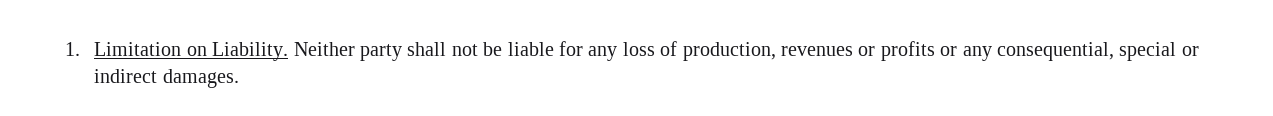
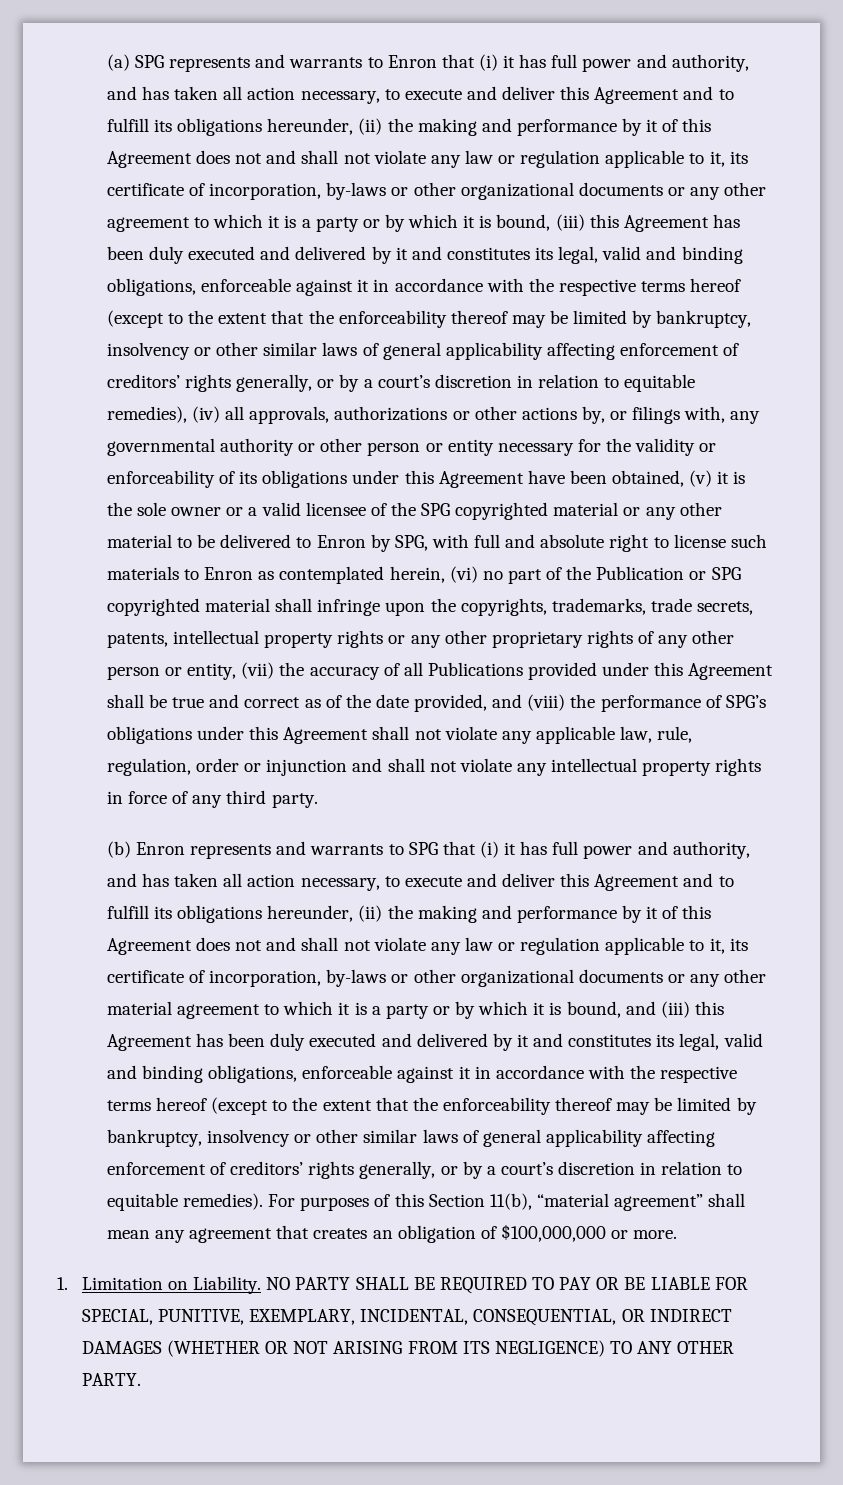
[65,41,1199,61] [94,69,239,88] 1. Limitation on Liability. Neither party shall not be liable for any loss of production, revenues or profits or any consequential, special or indirect damages. -> [106,54,749,72] [106,86,734,104] [106,118,712,136] [106,150,748,168] [106,182,767,200] [106,214,740,232] [106,246,743,264] [106,278,742,296] [106,310,752,328] [106,342,740,360] [106,374,696,392] [106,406,761,424] [106,438,717,456] [106,470,746,488] [106,502,722,520] [106,534,767,552] [106,566,741,584] [106,598,754,616] [106,630,735,648] [106,662,774,680] [106,694,766,712] [106,726,693,744] [106,758,762,776] [106,790,318,808] [106,841,750,859] [106,873,734,891] [106,905,712,923] [106,937,748,955] [106,969,767,987] [106,1001,724,1019] [106,1033,763,1051] [106,1065,738,1083] [106,1097,757,1115] [106,1129,716,1147] [106,1161,743,1179] [106,1193,746,1211] [106,1224,678,1243] [57,1276,748,1294] [81,1309,732,1326] [81,1340,735,1357] [81,1373,141,1386] (a) SPG represents and warrants to Enron that (i) it has full power and authority, and has taken all action necessary, to execute and deliver this Agreement and to fulfill its obligations hereunder, (ii) the making and performance by it of this Agreement does not and shall not violate any law or regulation applicable to it, its certificate of incorporation, by-laws or other organizational documents or any other agreement to which it is a party or by which it is bound, (iii) this Agreement has been duly executed and delivered by it and constitutes its legal, valid and binding obligations, enforceable against it in accordance with the respective terms hereof (except to the extent that the enforceability thereof may be limited by bankruptcy, insolvency or other similar laws of general applicability affecting enforcement of creditors’ rights generally, or by a court’s discretion in relation to equitable remedies), (iv) all approvals, authorizations or other actions by, or filings with, any governmental authority or other person or entity necessary for the validity or enforceability of its obligations under this Agreement have been obtained, (v) it is the sole owner or a valid licensee of the SPG copyrighted material or any other material to be delivered to Enron by SPG, with full and absolute right to license such materials to Enron as contemplated herein, (vi) no part of the Publication or SPG copyrighted material shall infringe upon the copyrights, trademarks, trade secrets, patents, intellectual property rights or any other proprietary rights of any other person or entity, (vii) the accuracy of all Publications provided under this Agreement shall be true and correct as of the date provided, and (viii) the performance of SPG’s obligations under this Agreement shall not violate any applicable law, rule, regulation, order or injunction and shall not violate any intellectual property rights in force of any third party. // (b) Enron represents and warrants to SPG that (i) it has full power and authority, and has taken all action necessary, to execute and deliver this Agreement and to fulfill its obligations hereunder, (ii) the making and performance by it of this Agreement does not and shall not violate any law or regulation applicable to it, its certificate of incorporation, by-laws or other organizational documents or any other material agreement to which it is a party or by which it is bound, and (iii) this Agreement has been duly executed and delivered by it and constitutes its legal, valid and binding obligations, enforceable against it in accordance with the respective terms hereof (except to the extent that the enforceability thereof may be limited by bankruptcy, insolvency or other similar laws of general applicability affecting enforcement of creditors’ rights generally, or by a court’s discretion in relation to equitable remedies). For purposes of this Section 11(b), “material agreement” shall mean any agreement that creates an obligation of $100,000,000 or more. // 1. Limitation on Liability. NO PARTY SHALL BE REQUIRED TO PAY OR BE LIABLE FOR SPECIAL, PUNITIVE, EXEMPLARY, INCIDENTAL, CONSEQUENTIAL, OR INDIRECT DAMAGES (WHETHER OR NOT ARISING FROM ITS NEGLIGENCE) TO ANY OTHER PARTY.

